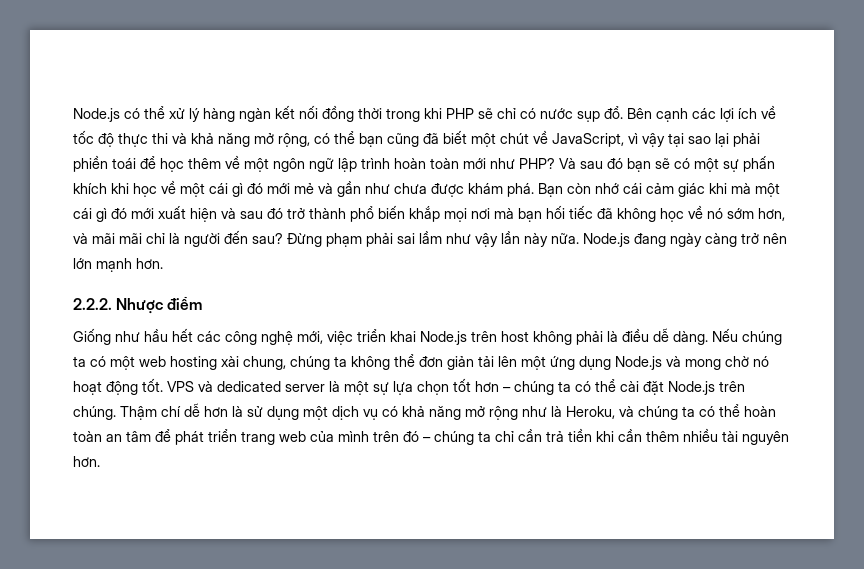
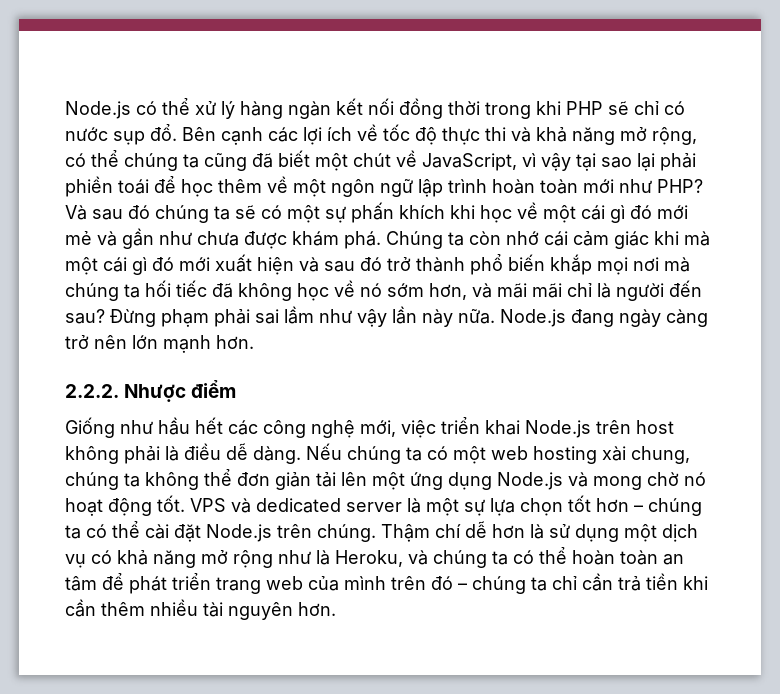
[359,133,383,147] bạn -> [124,153,199,171] chúng ta
[627,158,651,172] bạn -> [155,205,230,223] chúng ta
[538,183,563,197] Bạn -> [386,231,464,249] Chúng ta
[518,208,542,222] bạn -> [65,283,140,301] chúng ta

